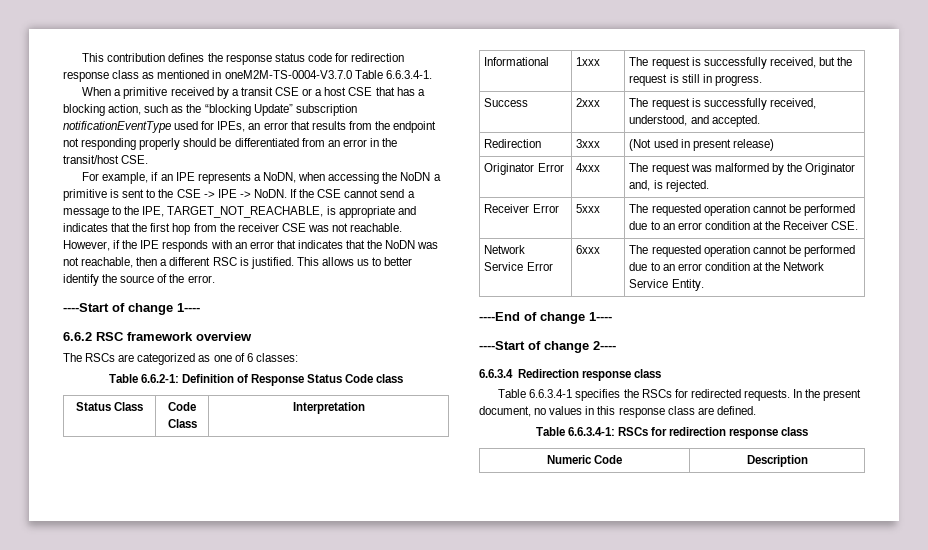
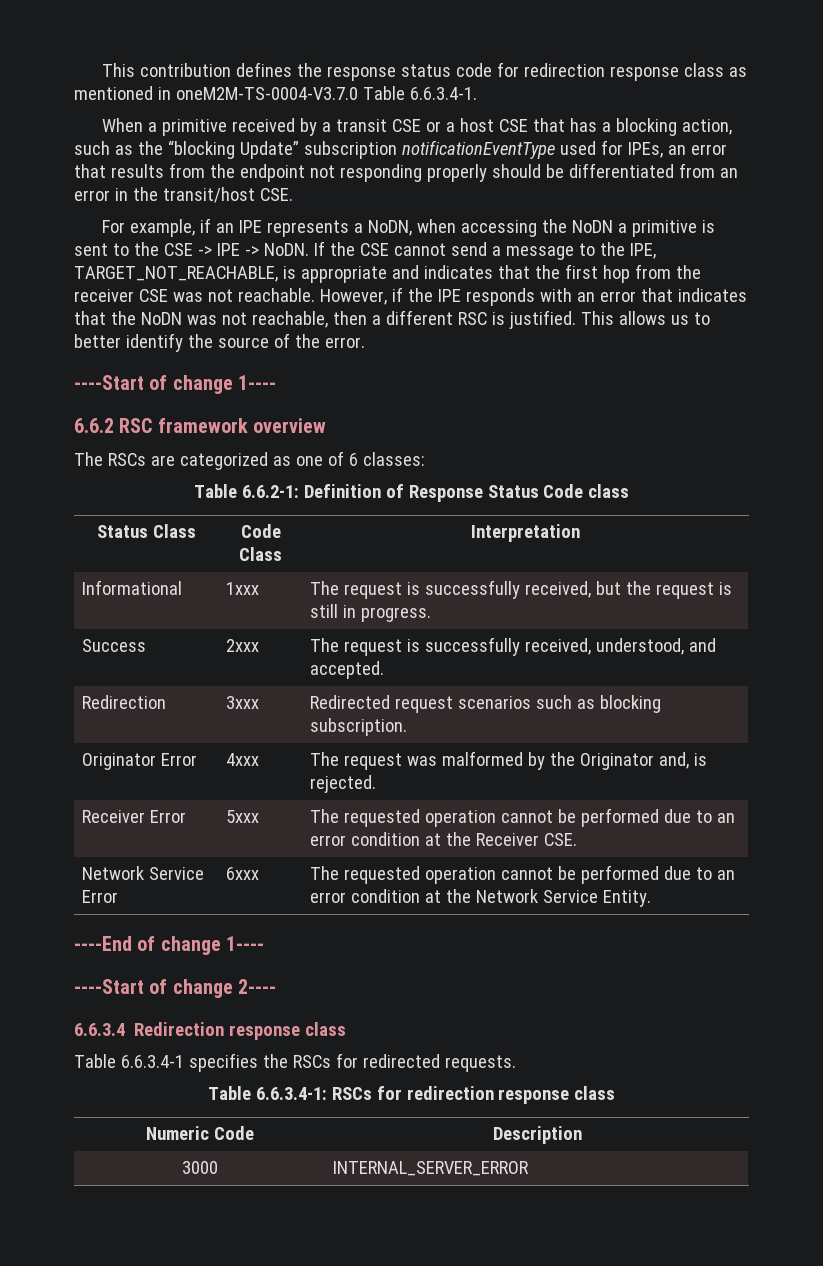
[629,139,774,151] (Not used in present release) -> [309,695,661,713] [309,718,407,736] Redirected request scenarios such as blocking subscription.
[793,389,862,401] [479,406,756,418] In the present document, no values in this response class are defined. -> (516, 1063) none
(808, 461) none -> [182,1161,218,1174] [332,1161,529,1176] // 3000 | INTERNAL_SERVER_ERROR

